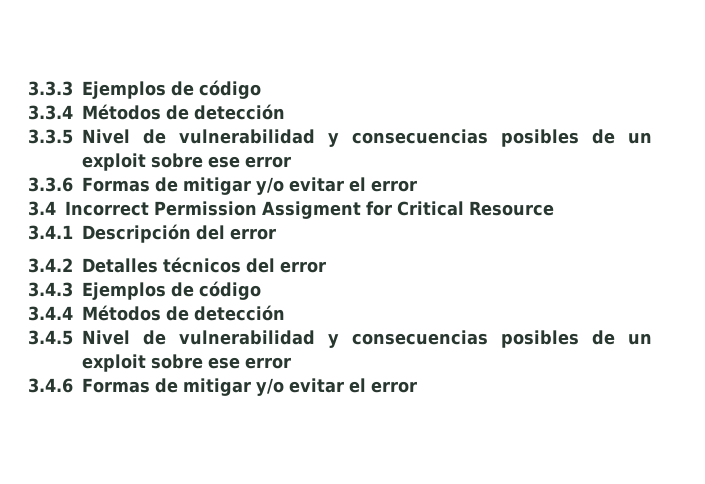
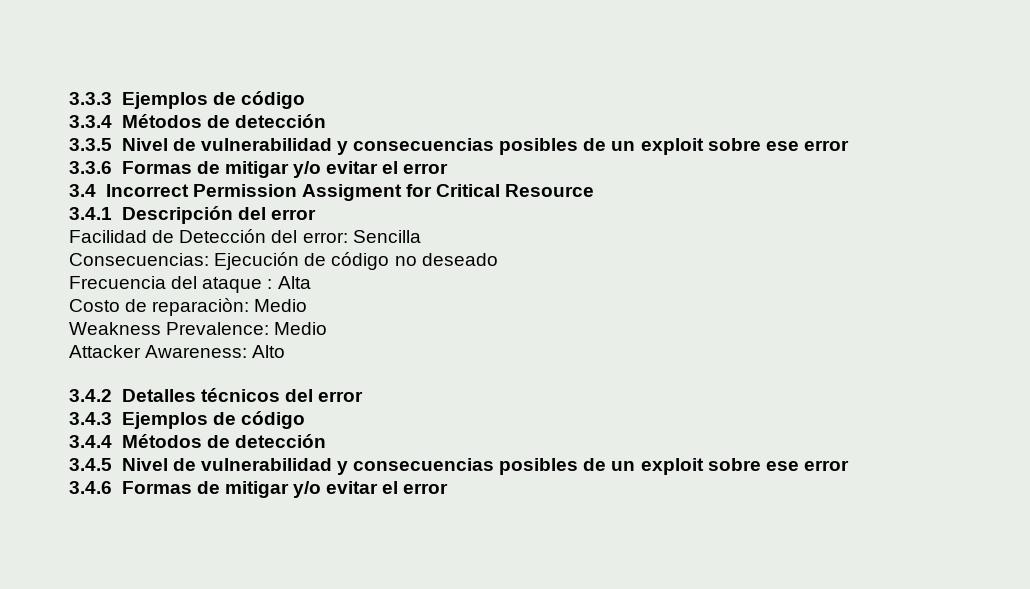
(276, 234) none -> [69,229,421,243] [69,252,498,270] [69,276,311,293] [69,298,308,316] [69,322,328,335] [69,345,286,358] // Facilidad de Detección del error: Sencilla // Consecuencias: Ejecución de código no deseado // Frecuencia del ataque : Alta // Costo de reparaciòn: Medio // Weakness Prevalence: Medio // Attacker Awareness: Alto

